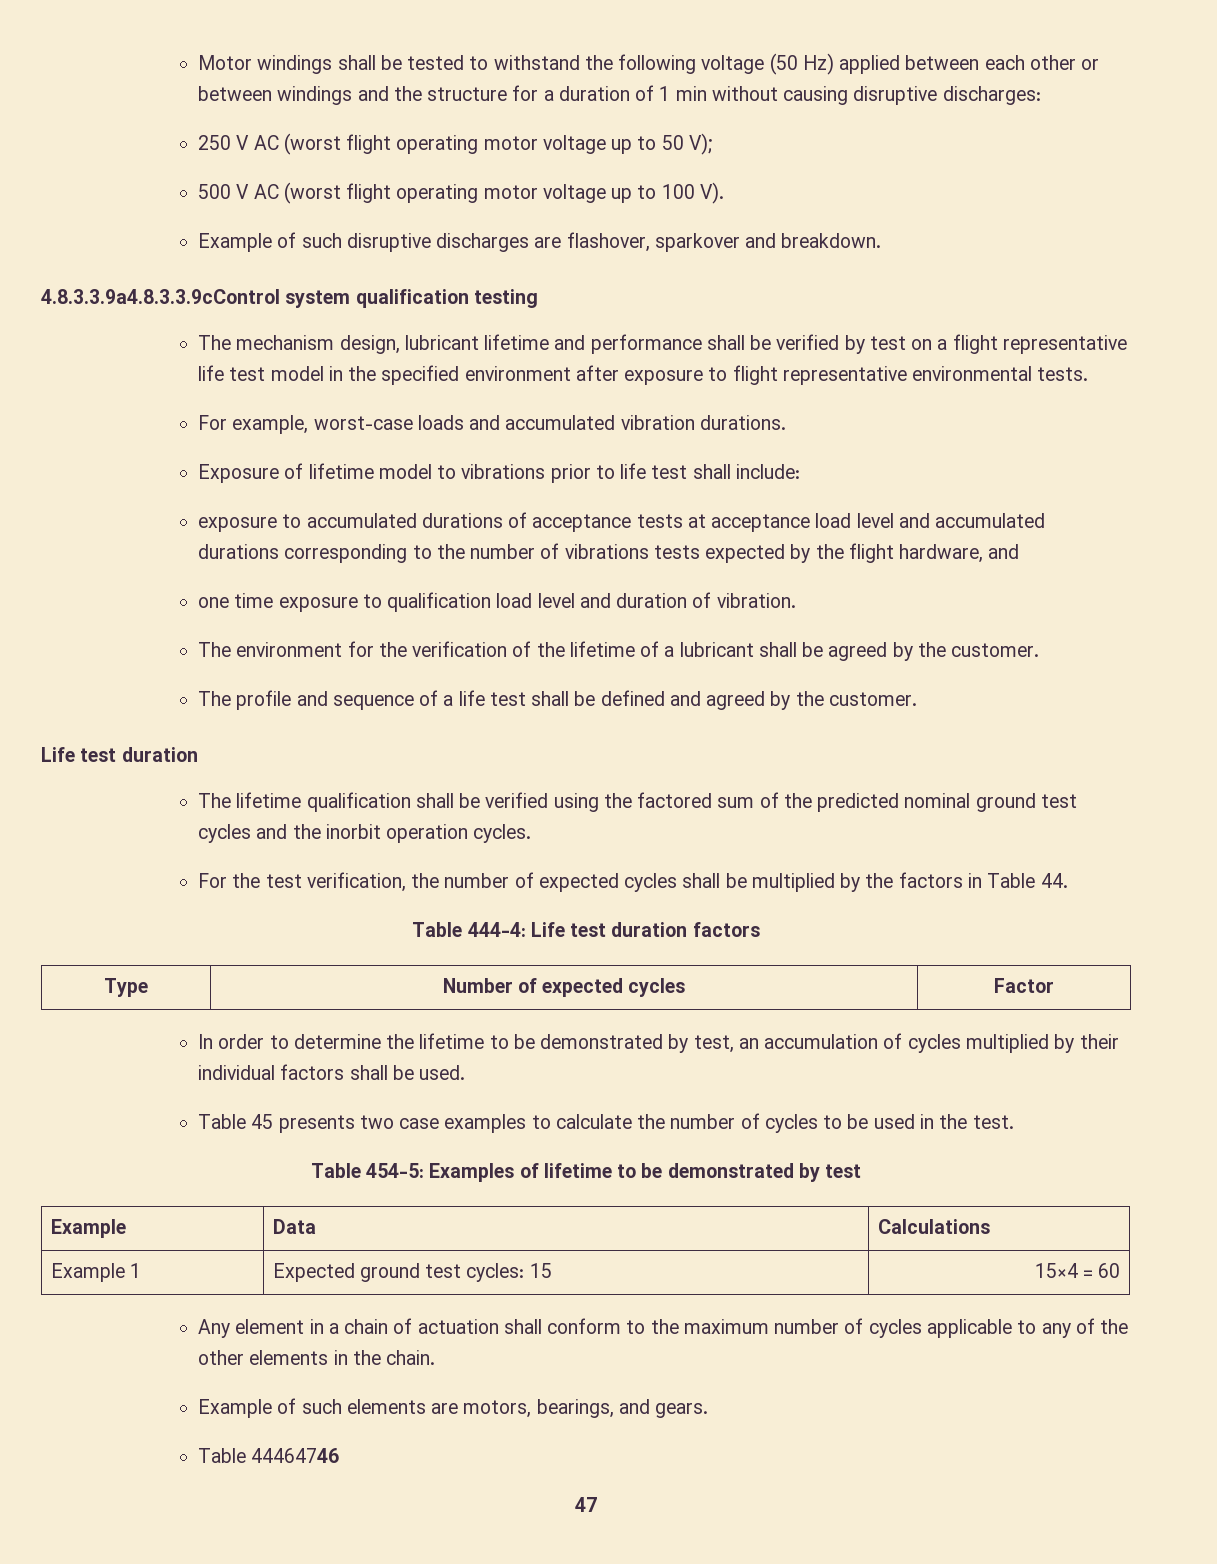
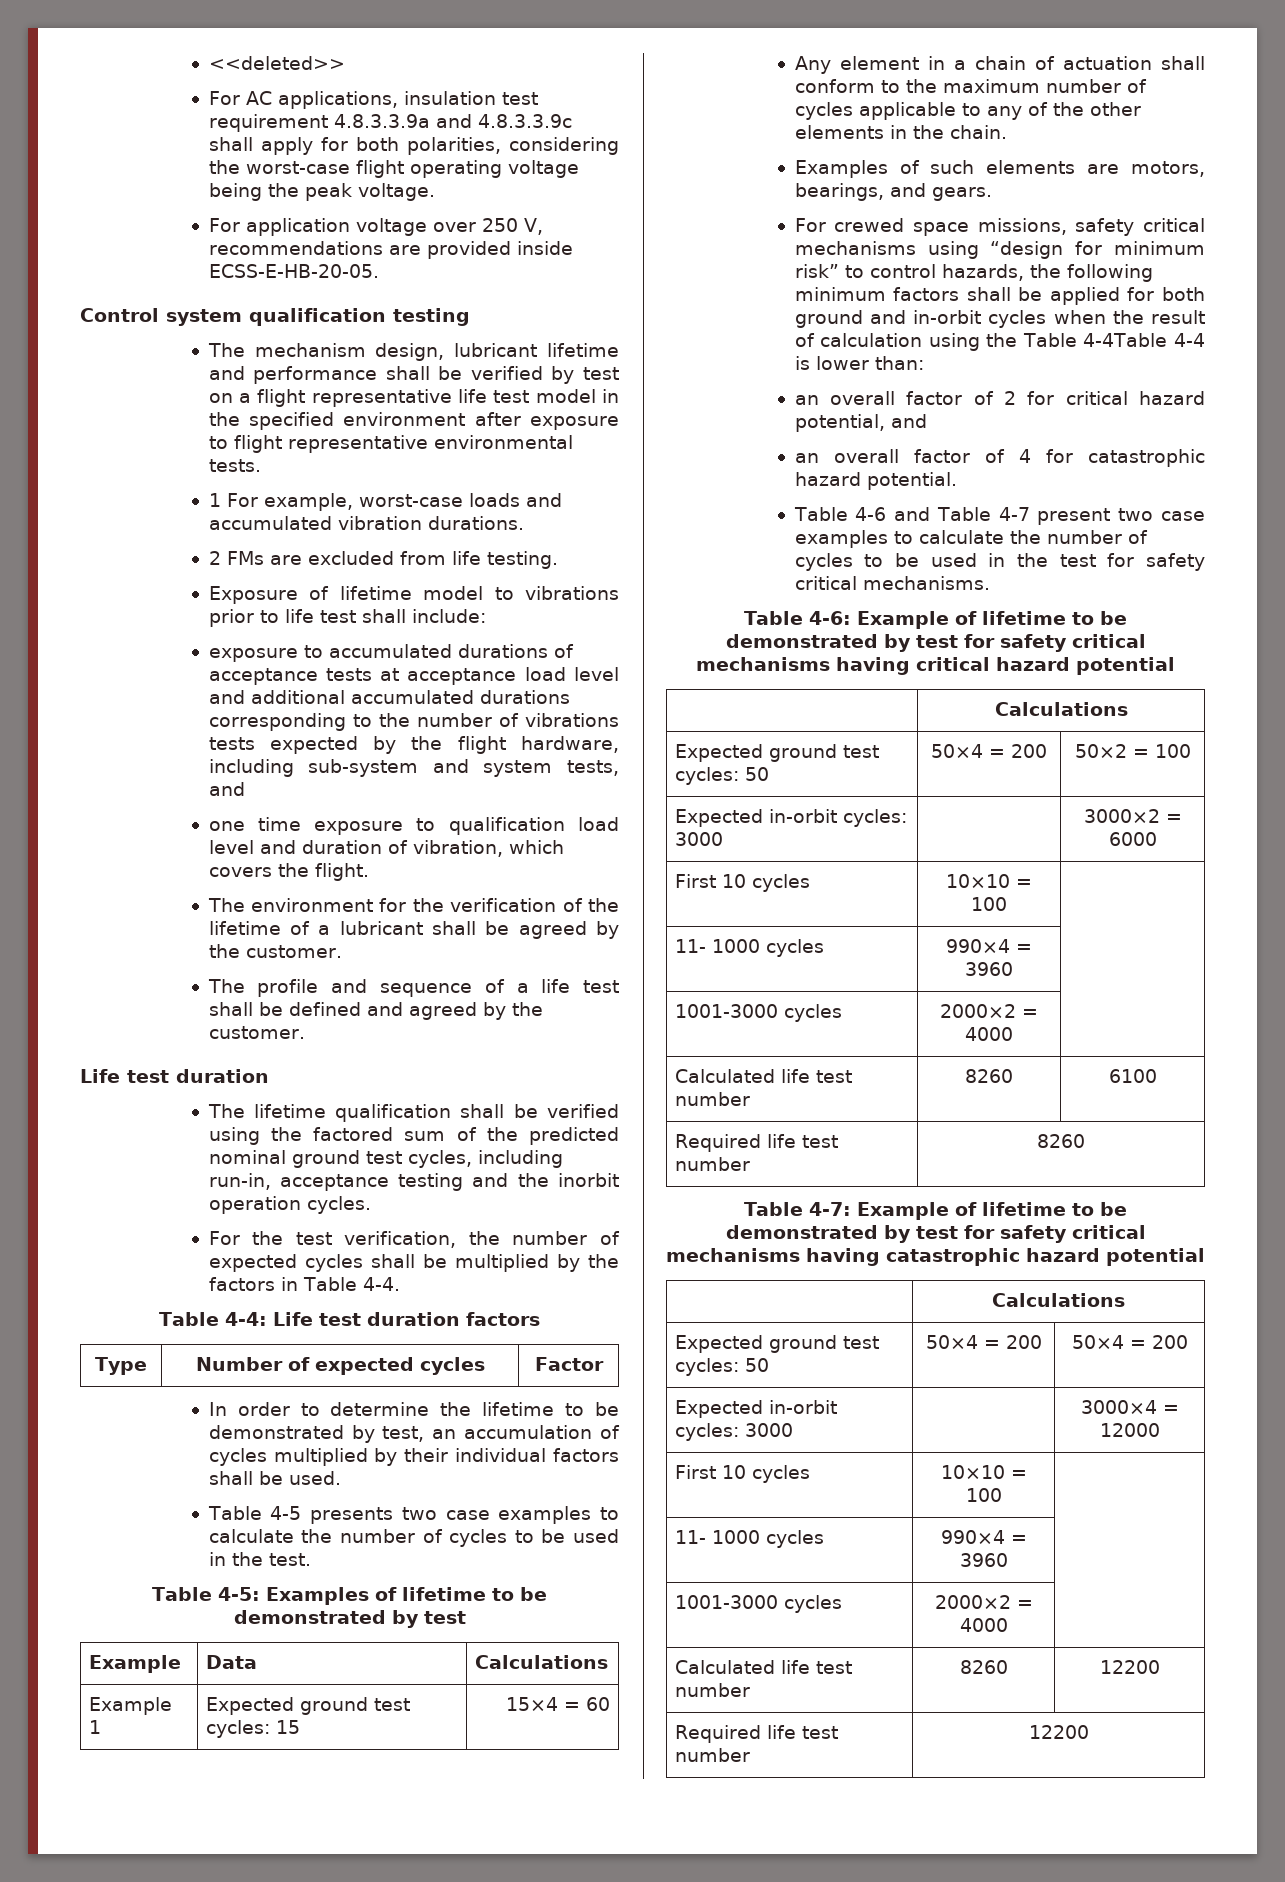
[197,53,1100,75] [197,85,1041,105] [197,133,712,155] [197,182,724,204] [197,232,882,252] [41,289,280,304] Motor windings shall be tested to withstand the following voltage (50 Hz) applied between each other or between windings and the structure for a duration of 1 min without causing disruptive discharges: // 250 V AC (worst flight operating motor voltage up to 50 V); // 500 V AC (worst flight operating motor voltage up to 100 V). // Example of such disruptive discharges are flashover, sparkover and breakdown. // 4.8.3.3.9a4.8.3.3.9cControl -> [208,56,345,70] [208,91,538,109] [208,114,572,132] [208,137,619,155] [208,160,579,178] [208,183,435,201] [208,218,543,236] [208,241,573,259] [208,264,379,278] [80,308,159,322] <<deleted>> // For AC applications, insulation test requirement 4.8.3.3.9a and 4.8.3.3.9c shall apply for both polarities, considering the worst-case flight operating voltage being the peak voltage. // For application voltage over 250 V, recommendations are provided inside ECSS-E-HB-20-05. // Control
(1089, 374) none -> [208,493,221,507] 1
(786, 422) none -> [208,551,558,569] // 2 FMs are excluded from life testing.
(930, 520) none -> [250,690,345,704] additional
(984, 553) none -> [208,759,619,777] including sub-system and system tests,
[716,593,796,608] vibration. -> [412,840,564,857] [208,863,369,881] vibration, which covers the flight.
[197,824,251,843] cycles -> [407,1150,563,1168] [208,1173,464,1191] cycles, including run-in, acceptance testing
[1040,873,1068,888] [412,922,526,937] 44. // Table 444-4: -> [362,1277,400,1291] [159,1312,267,1326] 4-4. // Table 4-4:
[251,1114,274,1129] 45 -> [270,1506,302,1520] 4-5
[366,1163,425,1178] 454-5: -> [217,1587,260,1601] 4-5:
[197,1399,272,1418] Example -> [794,160,888,178] Examples
[197,1448,340,1463] [575,1497,597,1512] Table 44464746 // 47 -> [794,218,1205,236] [794,241,1205,259] [794,264,1153,282] [794,287,1205,305] [794,310,1205,328] [794,333,1205,351] [794,356,924,370] [794,391,1205,405] [794,414,927,432] [794,449,1205,467] [794,472,957,490] [793,507,1205,525] [794,530,1148,548] [794,553,1205,571] [794,576,990,590] [743,611,1128,629] [725,634,1146,652] [696,657,1175,675] [994,702,1128,716] [674,744,879,762] [674,767,769,785] [931,744,1047,758] [1074,744,1191,758] [674,809,907,827] [674,832,723,846] [1083,809,1182,823] [1108,832,1157,846] [674,874,810,892] [946,874,1032,888] [971,897,1007,911] [674,939,824,957] [946,939,1032,953] [965,962,1013,976] [674,1004,842,1022] [940,1004,1038,1018] [965,1027,1013,1041] [674,1069,852,1083] [674,1092,750,1106] [965,1069,1013,1083] [1108,1069,1157,1083] [674,1134,838,1152] [674,1157,750,1171] [1037,1134,1085,1148] [743,1202,1128,1220] [725,1225,1146,1243] [666,1248,1205,1266] [992,1293,1125,1307] [674,1335,879,1353] [674,1358,769,1376] [925,1335,1042,1349] [1071,1335,1188,1349] [674,1400,837,1418] [674,1423,793,1441] [1080,1400,1179,1414] [1099,1423,1160,1437] [674,1465,810,1483] [940,1465,1027,1479] [965,1488,1002,1502] [674,1530,824,1548] [940,1530,1027,1544] [959,1553,1008,1567] [674,1595,842,1613] [934,1595,1033,1609] [959,1618,1008,1632] [674,1660,852,1674] [674,1683,750,1697] [959,1660,1008,1674] [1099,1660,1160,1674] [674,1725,838,1743] [674,1748,750,1762] [1028,1725,1089,1739] For crewed space missions, safety critical mechanisms using “design for minimum risk” to control hazards, the following minimum factors shall be applied for both ground and in-orbit cycles when the result of calculation using the Table 4-4Table 4-4 is lower than: // an overall factor of 2 for critical hazard potential, and // an overall factor of 4 for catastrophic hazard potential. // Table 4-6 and Table 4-7 present two case examples to calculate the number of cycles to be used in the test for safety critical mechanisms. // Table 4-6: Example of lifetime to be demonstrated by test for safety critical mechanisms having critical hazard potential // | Calculations // Expected ground test cycles: 50 | 50×4 = 200 | 50×2 = 100 // Expected in-orbit cycles: 3000 | | 3000×2 = 6000 // First 10 cycles | 10×10 = 100 | // 11- 1000 cycles | 990×4 = 3960 | // 1001-3000 cycles | 2000×2 = 4000 | // Calculated life test number | 8260 | 6100 // Required life test number | 8260 // Table 4-7: Example of lifetime to be demonstrated by test for safety critical mechanisms having catastrophic hazard potential // | Calculations // Expected ground test cycles: 50 | 50×4 = 200 | 50×4 = 200 // Expected in-orbit cycles: 3000 | | 3000×4 = 12000 // First 10 cycles | 10×10 = 100 | // 11- 1000 cycles | 990×4 = 3960 | // 1001-3000 cycles | 2000×2 = 4000 | // Calculated life test number | 8260 | 12200 // Required life test number | 12200

